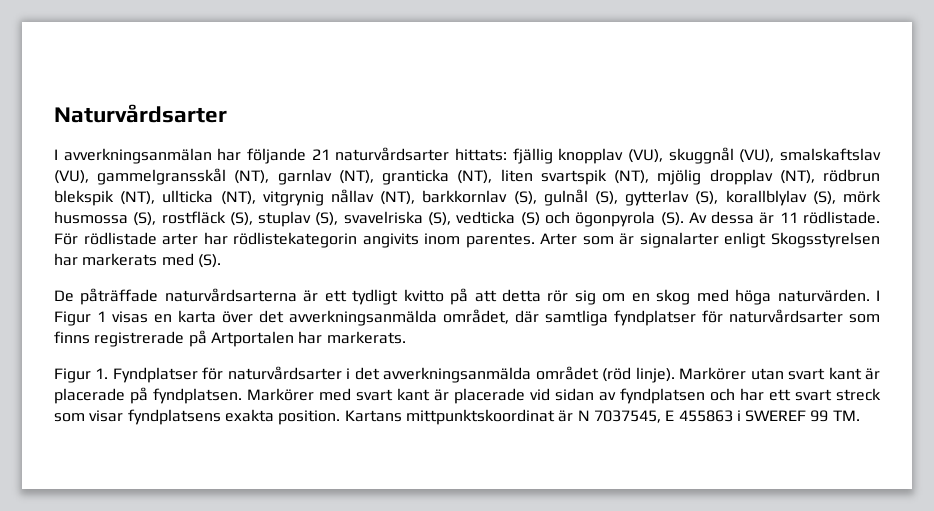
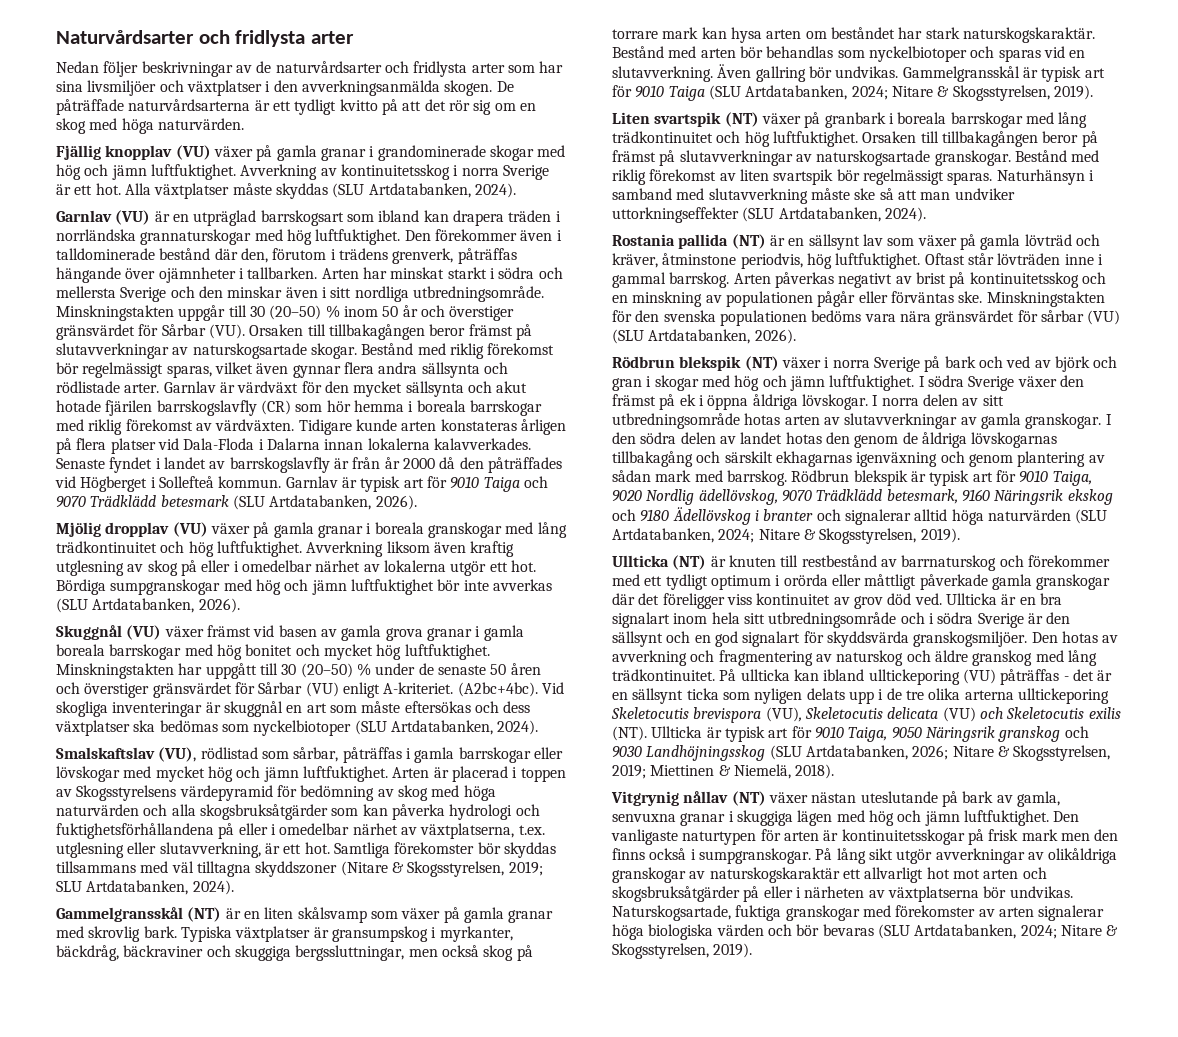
[54,147,881,164] [54,168,881,185] [54,189,882,206] [54,211,880,227] [54,232,881,248] [54,253,221,268] // I avverkningsanmälan har följande 21 naturvårdsarter hittats: fjällig knopplav (VU), skuggnål (VU), smalskaftslav (VU), gammelgransskål (NT), garnlav (NT), granticka (NT), liten svartspik (NT), mjölig dropplav (NT), rödbrun blekspik (NT), ullticka (NT), vitgrynig nållav (NT), barkkornlav (S), gulnål (S), gytterlav (S), korallblylav (S), mörk husmossa (S), rostfläck (S), stuplav (S), svavelriska (S), vedticka (S) och ögonpyrola (S). Av dessa är 11 rödlistade. För rödlistade arter har rödlistekategorin angivits inom parentes. Arter som är signalarter enligt Skogsstyrelsen har markerats med (S). // -> [198,30,355,47] [56,61,564,77] [56,80,493,96] och fridlysta arter // Nedan följer beskrivningar av de naturvårdsarter och fridlysta arter som har sina livsmiljöer och växtplatser i den avverkningsanmälda skogen.
[502,289,542,302] detta -> [424,99,446,111] det
[876,290,881,301] [54,309,880,326] [54,330,406,347] [54,366,881,383] [54,387,881,404] [54,409,860,425] I Figur 1 visas en karta över det avverkningsanmälda området, där samtliga fyndplatser för naturvårdsarter som finns registrerade på Artportalen har markerats. // Figur 1. Fyndplatser för naturvårdsarter i det avverkningsanmälda området (röd linje). Markörer utan svart kant är placerade på fyndplatsen. Markörer med svart kant är placerade vid sidan av fyndplatsen och har ett svart streck som visar fyndplatsens exakta position. Kartans mittpunktskoordinat är N 7037545, E 455863 i SWEREF 99 TM. -> [56,145,566,161] [56,164,549,180] [56,183,516,199] [56,210,561,226] [56,229,562,245] [56,248,517,264] [56,267,563,283] [56,286,544,302] [56,305,515,321] [56,324,532,340] [56,343,555,359] [56,362,508,378] [56,381,528,397] [56,400,542,416] [56,419,566,435] [56,438,531,454] [56,457,562,473] [55,476,548,492] [56,495,417,510] [56,522,567,538] [56,541,515,557] [56,560,536,576] [56,579,552,595] [56,598,240,613] [56,625,524,641] [56,644,490,660] [56,663,541,679] [56,682,564,698] [56,701,531,717] [55,720,539,736] [56,747,563,763] [56,766,566,782] [56,785,496,801] [56,804,540,820] [56,823,545,839] [56,842,556,858] [56,861,543,877] [56,880,234,895] [56,907,554,923] [56,926,513,942] [56,945,533,961] [612,27,1095,43] [612,46,1086,62] [612,64,1105,82] [612,85,1093,101] [612,112,1088,128] [612,131,1098,147] [612,150,1100,166] [612,169,1094,185] [612,188,1015,204] [612,207,926,223] [612,234,1100,250] [612,253,1103,269] [612,272,1106,288] [612,291,1105,307] [612,310,1121,326] [612,329,796,344] [612,356,1118,372] [612,375,1084,391] [612,394,1004,410] [612,413,1112,429] [612,432,1058,448] [612,451,1105,467] [612,470,1092,486] [612,489,1113,505] [612,507,1108,525] [612,528,960,544] [612,555,1110,571] [612,574,1111,590] [612,593,1062,609] [612,612,1071,628] [612,631,1119,647] [612,650,1097,666] [612,669,1113,685] [612,688,1109,704] [611,707,1121,723] [612,726,1089,742] [612,745,1111,761] [612,764,835,779] [611,791,1060,807] [612,810,1080,826] [611,829,1119,845] [612,848,1118,864] [612,867,1047,883] [612,886,1073,902] [612,905,1105,921] [612,924,1119,940] [612,943,753,959] // Fjällig knopplav (VU) växer på gamla granar i grandominerade skogar med hög och jämn luftfuktighet. Avverkning av kontinuitetsskog i norra Sverige är ett hot. Alla växtplatser måste skyddas (SLU Artdatabanken, 2024). // Garnlav (VU) är en utpräglad barrskogsart som ibland kan drapera träden i norrländska grannaturskogar med hög luftfuktighet. Den förekommer även i talldominerade bestånd där den, förutom i trädens grenverk, påträffas hängande över ojämnheter i tallbarken. Arten har minskat starkt i södra och mellersta Sverige och den minskar även i sitt nordliga utbredningsområde. Minskningstakten uppgår till 30 (20–50) % inom 50 år och överstiger gränsvärdet för Sårbar (VU). Orsaken till tillbakagången beror främst på slutavverkningar av naturskogsartade skogar. Bestånd med riklig förekomst bör regelmässigt sparas, vilket även gynnar flera andra sällsynta och rödlistade arter. Garnlav är värdväxt för den mycket sällsynta och akut hotade fjärilen barrskogslavfly (CR) som hör hemma i boreala barrskogar med riklig förekomst av värdväxten. Tidigare kunde arten konstateras årligen på flera platser vid Dala-Floda i Dalarna innan lokalerna kalavverkades. Senaste fyndet i landet av barrskogslavfly är från år 2000 då den påträffades vid Högberget i Sollefteå kommun. Garnlav är typisk art för 9010 Taiga och 9070 Trädklädd betesmark (SLU Artdatabanken, 2026). // Mjölig dropplav (VU) växer på gamla granar i boreala granskogar med lång trädkontinuitet och hög luftfuktighet. Avverkning liksom även kraftig utglesning av skog på eller i omedelbar närhet av lokalerna utgör ett hot. Bördiga sumpgranskogar med hög och jämn luftfuktighet bör inte avverkas (SLU Artdatabanken, 2026). // Skuggnål (VU) växer främst vid basen av gamla grova granar i gamla boreala barrskogar med hög bonitet och mycket hög luftfuktighet. Minskningstakten har uppgått till 30 (20–50) % under de senaste 50 åren och överstiger gränsvärdet för Sårbar (VU) enligt A-kriteriet. (A2bc+4bc). Vid skogliga inventeringar är skuggnål en art som måste eftersökas och dess växtplatser ska bedömas som nyckelbiotoper (SLU Artdatabanken, 2024). // Smalskaftslav (VU), rödlistad som sårbar, påträffas i gamla barrskogar eller lövskogar med mycket hög och jämn luftfuktighet. Arten är placerad i toppen av Skogsstyrelsens värdepyramid för bedömning av skog med höga naturvärden och alla skogsbruksåtgärder som kan påverka hydrologi och fuktighetsförhållandena på eller i omedelbar närhet av växtplatserna, t.ex. utglesning eller slutavverkning, är ett hot. Samtliga förekomster bör skyddas tillsammans med väl tilltagna skyddszoner (Nitare & Skogsstyrelsen, 2019; SLU Artdatabanken, 2024). // Gammelgransskål (NT) är en liten skålsvamp som växer på gamla granar med skrovlig bark. Typiska växtplatser är gransumpskog i myrkanter, bäckdråg, bäckraviner och skuggiga bergssluttningar, men också skog på torrare mark kan hysa arten om beståndet har stark naturskogskaraktär. Bestånd med arten bör behandlas som nyckelbiotoper och sparas vid en slutavverkning. Även gallring bör undvikas. Gammelgransskål är typisk art för 9010 Taiga (SLU Artdatabanken, 2024; Nitare & Skogsstyrelsen, 2019). // Liten svartspik (NT) växer på granbark i boreala barrskogar med lång trädkontinuitet och hög luftfuktighet. Orsaken till tillbakagången beror på främst på slutavverkningar av naturskogsartade granskogar. Bestånd med riklig förekomst av liten svartspik bör regelmässigt sparas. Naturhänsyn i samband med slutavverkning måste ske så att man undviker uttorkningseffekter (SLU Artdatabanken, 2024). // Rostania pallida (NT) är en sällsynt lav som växer på gamla lövträd och kräver, åtminstone periodvis, hög luftfuktighet. Oftast står lövträden inne i gammal barrskog. Arten påverkas negativt av brist på kontinuitetsskog och en minskning av populationen pågår eller förväntas ske. Minskningstakten för den svenska populationen bedöms vara nära gränsvärdet för sårbar (VU) (SLU Artdatabanken, 2026). // Rödbrun blekspik (NT) växer i norra Sverige på bark och ved av björk och gran i skogar med hög och jämn luftfuktighet. I södra Sverige växer den främst på ek i öppna åldriga lövskogar. I norra delen av sitt utbredningsområde hotas arten av slutavverkningar av gamla granskogar. I den södra delen av landet hotas den genom de åldriga lövskogarnas tillbakagång och särskilt ekhagarnas igenväxning och genom plantering av sådan mark med barrskog. Rödbrun blekspik är typisk art för 9010 Taiga, 9020 Nordlig ädellövskog, 9070 Trädklädd betesmark, 9160 Näringsrik ekskog och 9180 Ädellövskog i branter och signalerar alltid höga naturvärden (SLU Artdatabanken, 2024; Nitare & Skogsstyrelsen, 2019). // Ullticka (NT) är knuten till restbestånd av barrnaturskog och förekommer med ett tydligt optimum i orörda eller måttligt påverkade gamla granskogar där det föreligger viss kontinuitet av grov död ved. Ullticka är en bra signalart inom hela sitt utbredningsområde och i södra Sverige är den sällsynt och en god signalart för skyddsvärda granskogsmiljöer. Den hotas av avverkning och fragmentering av naturskog och äldre granskog med lång trädkontinuitet. På ullticka kan ibland ulltickeporing (VU) påträffas - det är en sällsynt ticka som nyligen delats upp i de tre olika arterna ulltickeporing Skeletocutis brevispora (VU), Skeletocutis delicata (VU) och Skeletocutis exilis (NT). Ullticka är typisk art för 9010 Taiga, 9050 Näringsrik granskog och 9030 Landhöjningsskog (SLU Artdatabanken, 2026; Nitare & Skogsstyrelsen, 2019; Miettinen & Niemelä, 2018). // Vitgrynig nållav (NT) växer nästan uteslutande på bark av gamla, senvuxna granar i skuggiga lägen med hög och jämn luftfuktighet. Den vanligaste naturtypen för arten är kontinuitetsskogar på frisk mark men den finns också i sumpgranskogar. På lång sikt utgör avverkningar av olikåldriga granskogar av naturskogskaraktär ett allvarligt hot mot arten och skogsbruksåtgärder på eller i närheten av växtplatserna bör undvikas. Naturskogsartade, fuktiga granskogar med förekomster av arten signalerar höga biologiska värden och bör bevaras (SLU Artdatabanken, 2024; Nitare & Skogsstyrelsen, 2019).

